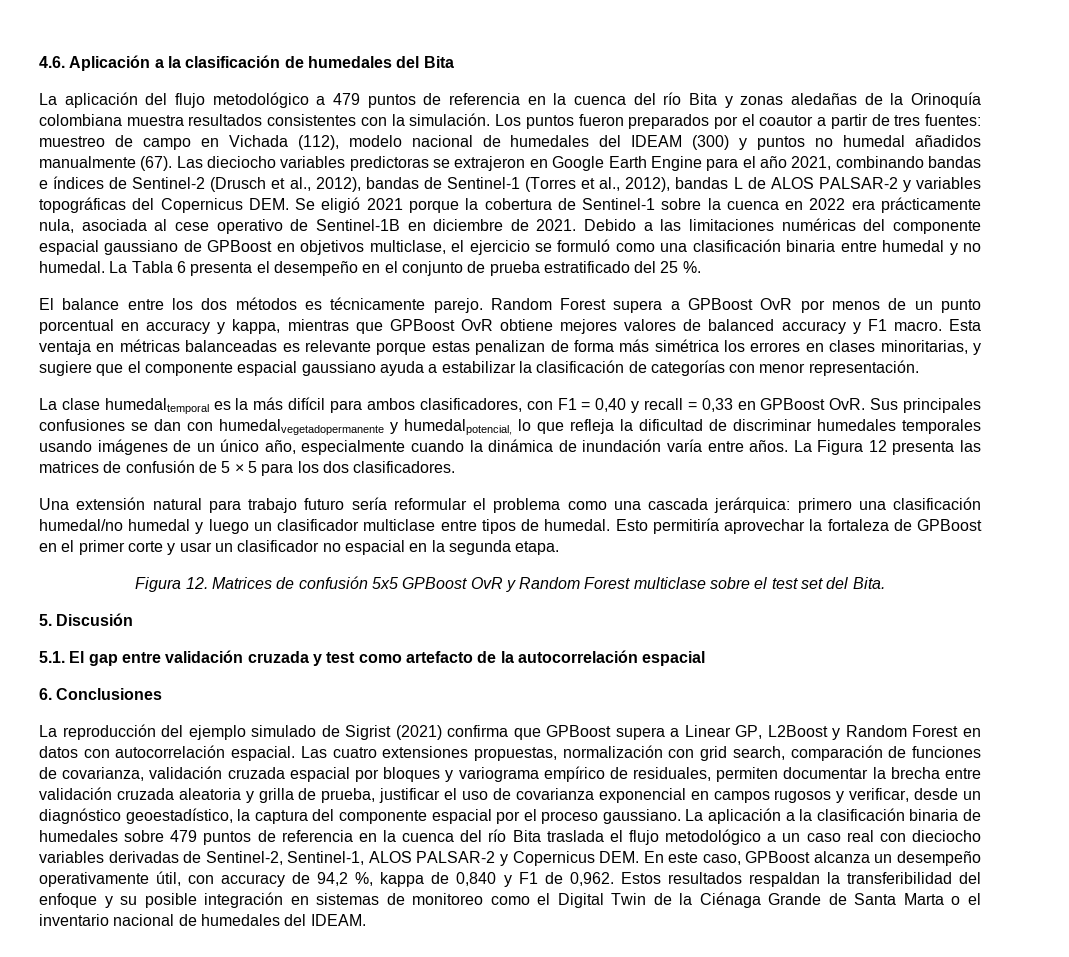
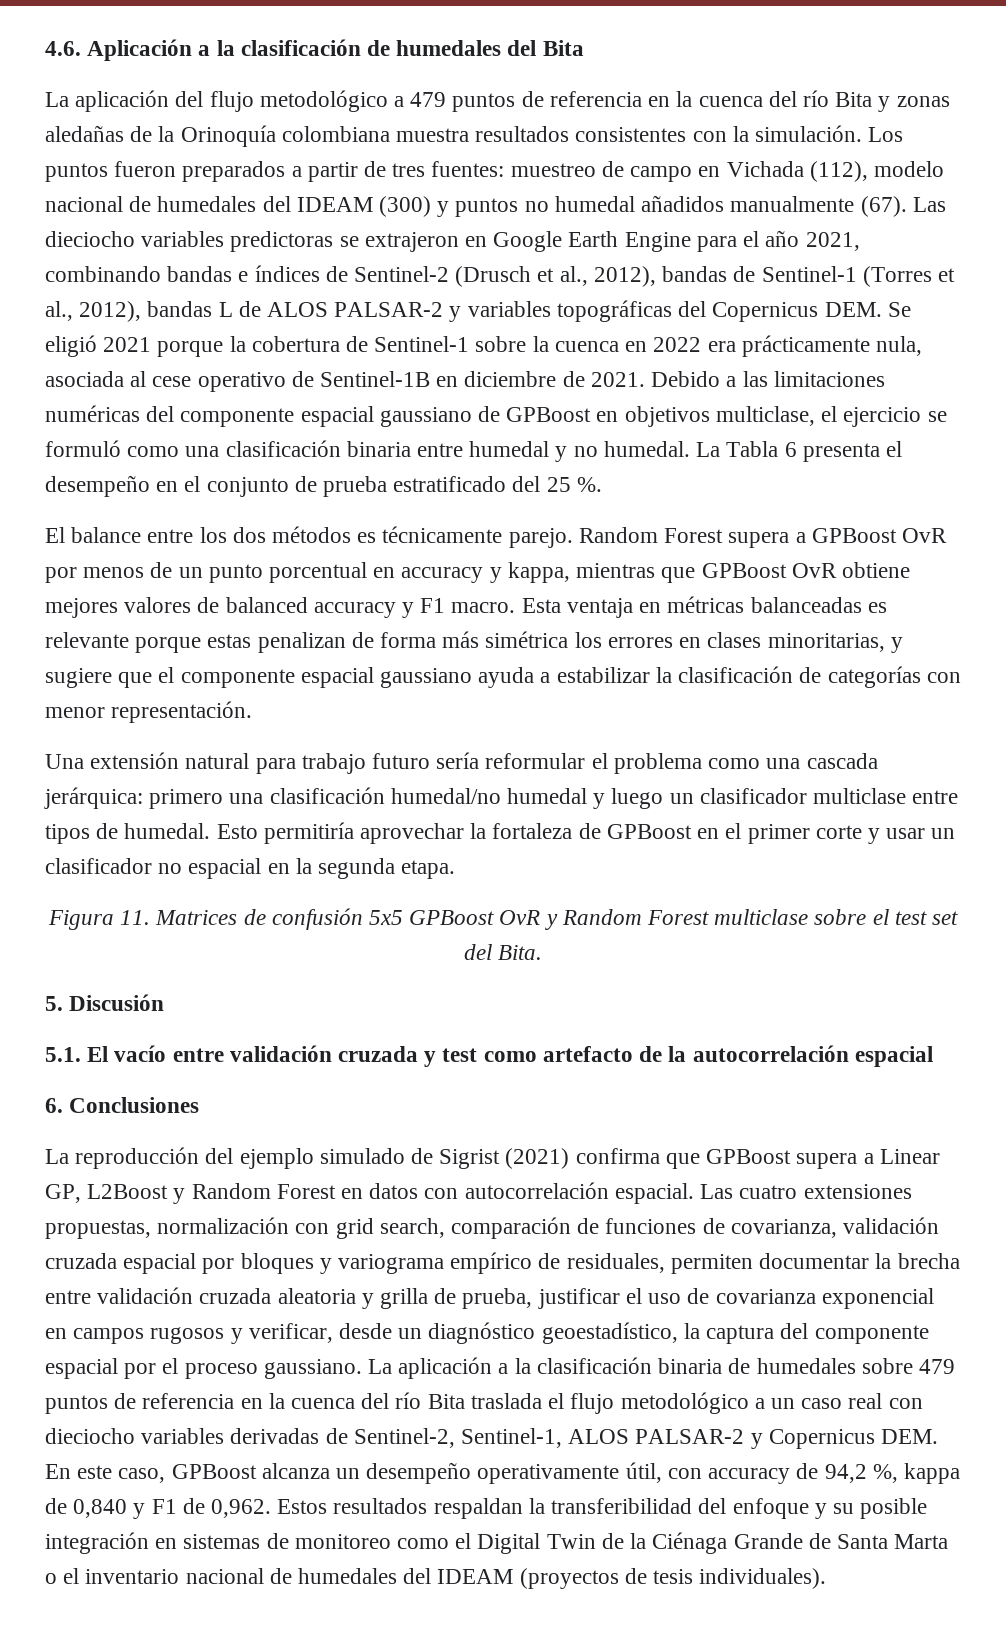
[713,114,814,129] por el coautor -> (286, 171) none
[39,397,982,414] [39,419,981,435] [39,439,981,455] [39,460,456,476] // La clase humedaltemporal es la más difícil para ambos clasificadores, con F1 = 0,40 y recall = 0,33 en GPBoost OvR. Sus principales confusiones se dan con humedalvegetadopermanente y humedalpotencial, lo que refleja la dificultad de discriminar humedales temporales usando imágenes de un único año, especialmente cuando la dinámica de inundación varía entre años. La Figura 12 presenta las matrices de confusión de 5 × 5 para los dos clasificadores. -> (253, 712) none
[185,577,208,589] 12. -> [120,910,151,925] 11.
[88,654,118,666] gap -> [114,1045,167,1062] vacío
[310,914,366,926] IDEAM. -> [437,1568,827,1589] IDEAM (proyectos de tesis individuales).

